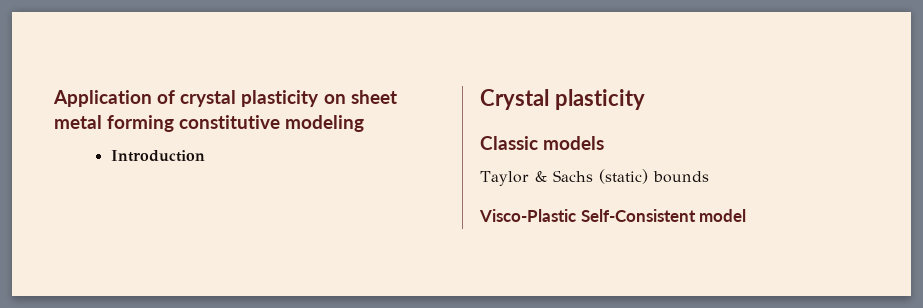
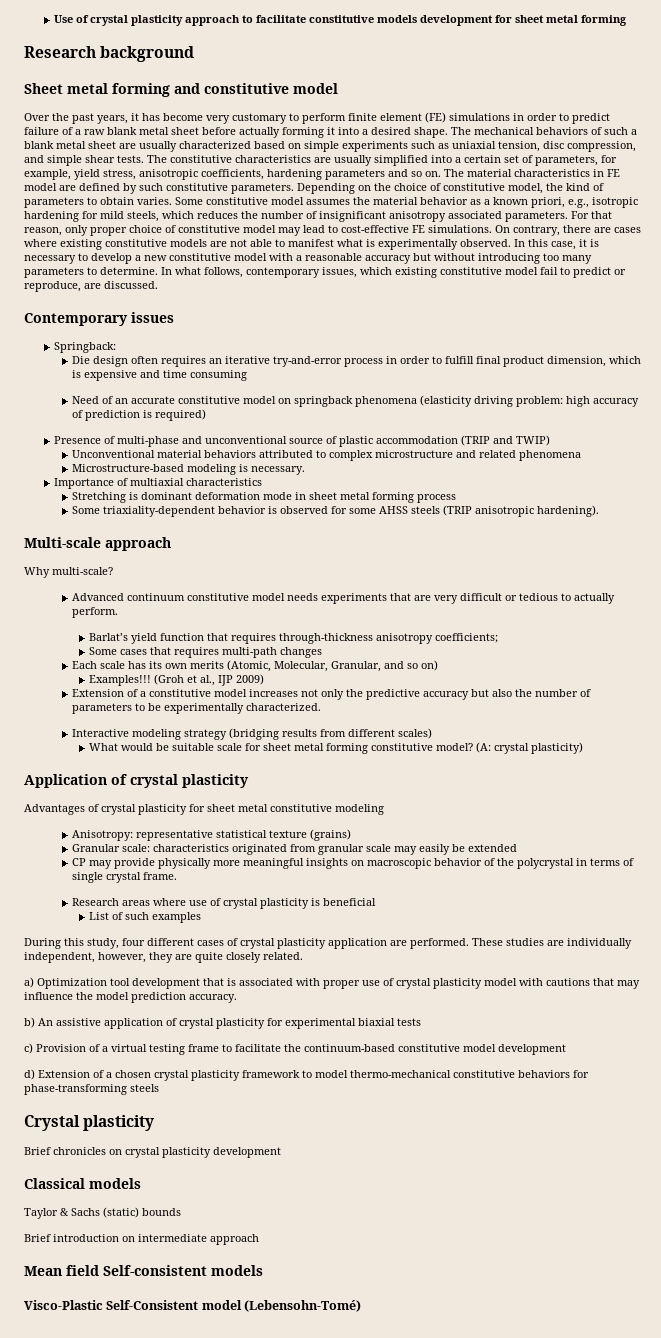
(53, 98) none -> [53,15,627,26] [24,46,195,62] [24,83,338,97] [24,112,610,124] [24,127,637,138] [24,141,636,152] [24,155,617,166] [24,169,620,180] [24,183,604,194] [24,197,638,208] [24,211,612,222] [24,225,641,236] [24,239,599,250] [24,253,592,264] [24,267,626,278] [24,281,158,292] [24,312,174,326] [53,342,116,353] [71,356,641,367] [71,370,247,381] [71,395,639,407] [71,409,206,421] [53,435,550,447] [71,450,581,461] [71,464,305,475] [53,478,262,489] [71,492,456,503] [71,505,599,517] [24,537,171,551] [24,567,113,578] [71,593,615,604] [71,607,118,618] [89,633,499,644] [89,647,323,658] [71,660,438,672] [89,674,265,686] [71,689,591,700] [71,703,321,714] [71,728,432,740] [89,742,584,754] Use of crystal plasticity approach to facilitate constitutive models development for sheet metal forming // Research background // Sheet metal forming and constitutive model // Over the past years, it has become very customary to perform finite element (FE) simulations in order to predict failure of a raw blank metal sheet before actually forming it into a desired shape. The mechanical behaviors of such a blank metal sheet are usually characterized based on simple experiments such as uniaxial tension, disc compression, and simple shear tests. The constitutive characteristics are usually simplified into a certain set of parameters, for example, yield stress, anisotropic coefficients, hardening parameters and so on. The material characteristics in FE model are defined by such constitutive parameters. Depending on the choice of constitutive model, the kind of parameters to obtain varies. Some constitutive model assumes the material behavior as a known priori, e.g., isotropic hardening for mild steels, which reduces the number of insignificant anisotropy associated parameters. For that reason, only proper choice of constitutive model may lead to cost-effective FE simulations. On contrary, there are cases where existing constitutive models are not able to manifest what is experimentally observed. In this case, it is necessary to develop a new constitutive model with a reasonable accuracy but without introducing too many parameters to determine. In what follows, contemporary issues, which existing constitutive model fail to predict or reproduce, are discussed. // Contemporary issues // Springback: // Die design often requires an iterative try-and-error process in order to fulfill final product dimension, which is expensive and time consuming // Need of an accurate constitutive model on springback phenomena (elasticity driving problem: high accuracy of prediction is required) // Presence of multi-phase and unconventional source of plastic accommodation (TRIP and TWIP) // Unconventional material behaviors attributed to complex microstructure and related phenomena // Microstructure-based modeling is necessary. // Importance of multiaxial characteristics // Stretching is dominant deformation mode in sheet metal forming process // Some triaxiality-dependent behavior is observed for some AHSS steels (TRIP anisotropic hardening). // Multi-scale approach // Why multi-scale? // Advanced continuum constitutive model needs experiments that are very difficult or tedious to actually perform. // Barlat’s yield function that requires through-thickness anisotropy coefficients; // Some cases that requires multi-path changes // Each scale has its own merits (Atomic, Molecular, Granular, and so on) // Examples!!! (Groh et al., IJP 2009) // Extension of a constitutive model increases not only the predictive accuracy but also the number of parameters to be experimentally characterized. // Interactive modeling strategy (bridging results from different scales) // What would be suitable scale for sheet metal forming constitutive model? (A: crystal plasticity) //
[323,90,397,104] [54,115,175,132] on sheet metal forming -> [24,804,268,815] // Advantages of crystal plasticity for sheet metal
[110,150,205,162] [480,89,645,110] [480,136,538,150] Introduction // Crystal plasticity // Classic -> [71,829,351,841] [71,844,517,855] [71,858,634,869] [71,872,177,883] [71,898,376,909] [89,912,202,923] [24,938,632,949] [24,952,303,963] [24,977,640,989] [24,992,237,1003] [24,1017,421,1029] [24,1043,566,1055] [24,1069,589,1081] [24,1084,159,1095] [24,1115,155,1131] [24,1147,281,1158] [24,1178,85,1189] Anisotropy: representative statistical texture (grains) // Granular scale: characteristics originated from granular scale may easily be extended // CP may provide physically more meaningful insights on macroscopic behavior of the polycrystal in terms of single crystal frame. // Research areas where use of crystal plasticity is beneficial // List of such examples // During this study, four different cases of crystal plasticity application are performed. These studies are individually independent, however, they are quite closely related. // a) Optimization tool development that is associated with proper use of crystal plasticity model with cautions that may influence the model prediction accuracy. // b) An assistive application of crystal plasticity for experimental biaxial tests // c) Provision of a virtual testing frame to facilitate the continuum-based constitutive model development // d) Extension of a chosen crystal plasticity framework to model thermo-mechanical constitutive behaviors for phase-transforming steels // Crystal plasticity // Brief chronicles on crystal plasticity development // Classical
(709, 177) none -> [24,1234,259,1245] [24,1265,263,1276] // Brief introduction on intermediate approach // Mean field Self-consistent models
(747, 215) none -> [244,1300,362,1312] (Lebensohn-Tomé)

